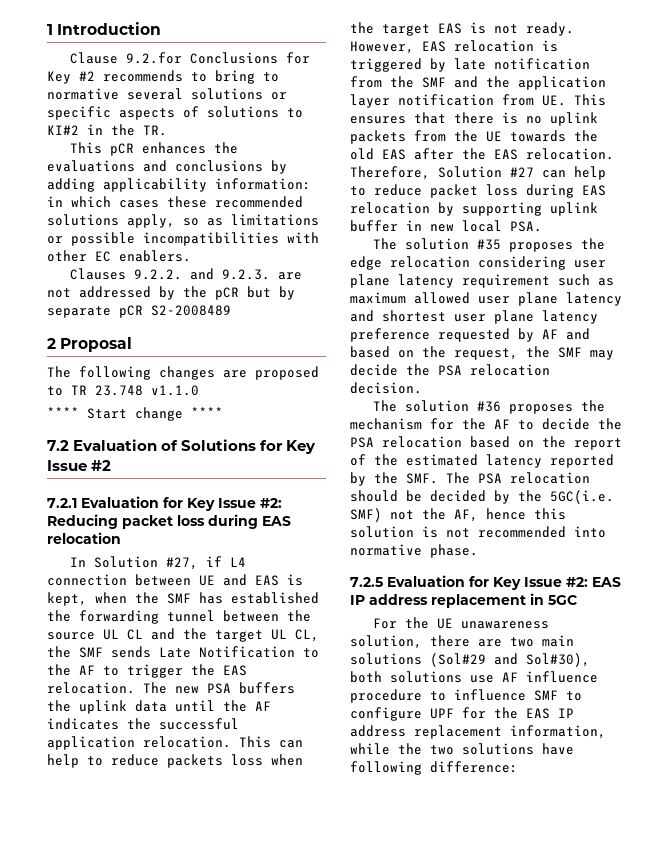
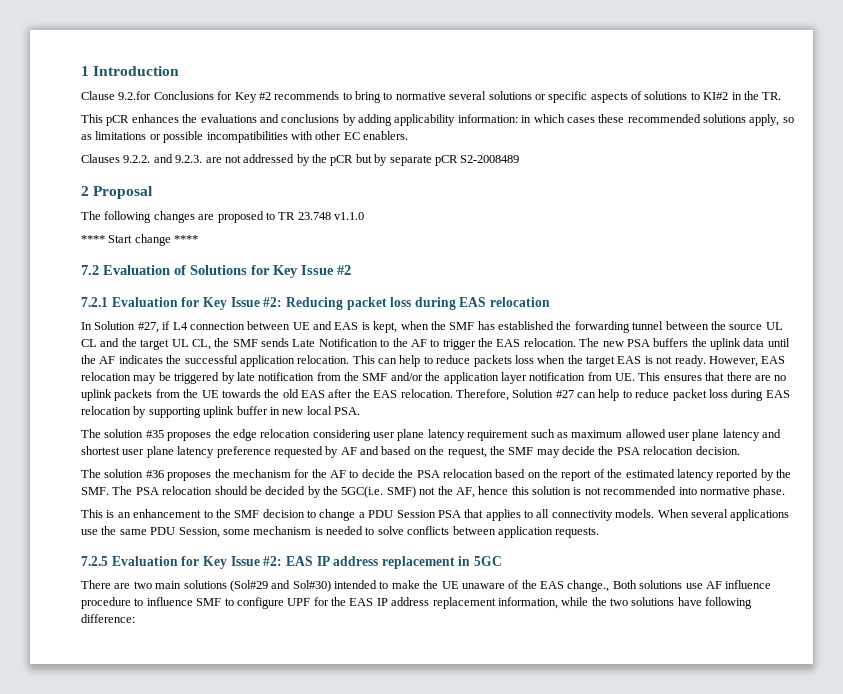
[542,40,558,52] is -> [133,372,171,384] may be
[454,76,478,88] and -> [390,372,423,381] and/or
[502,112,518,124] is -> [754,375,771,381] are
(478, 551) none -> [81,509,790,521] [81,526,600,538] // This is an enhancement to the SMF decision to change a PDU Session PSA that applies to all connectivity models. When several applications use the same PDU Session, some mechanism is needed to solve conflicts between application requests.
[373,617,550,629] [350,635,470,649] For the UE unawareness solution, there -> [81,580,111,589] There
[526,653,590,667] [350,671,382,683] Sol#30), both -> [292,580,637,592] Sol#30) intended to make the UE unaware of the EAS change., Both

